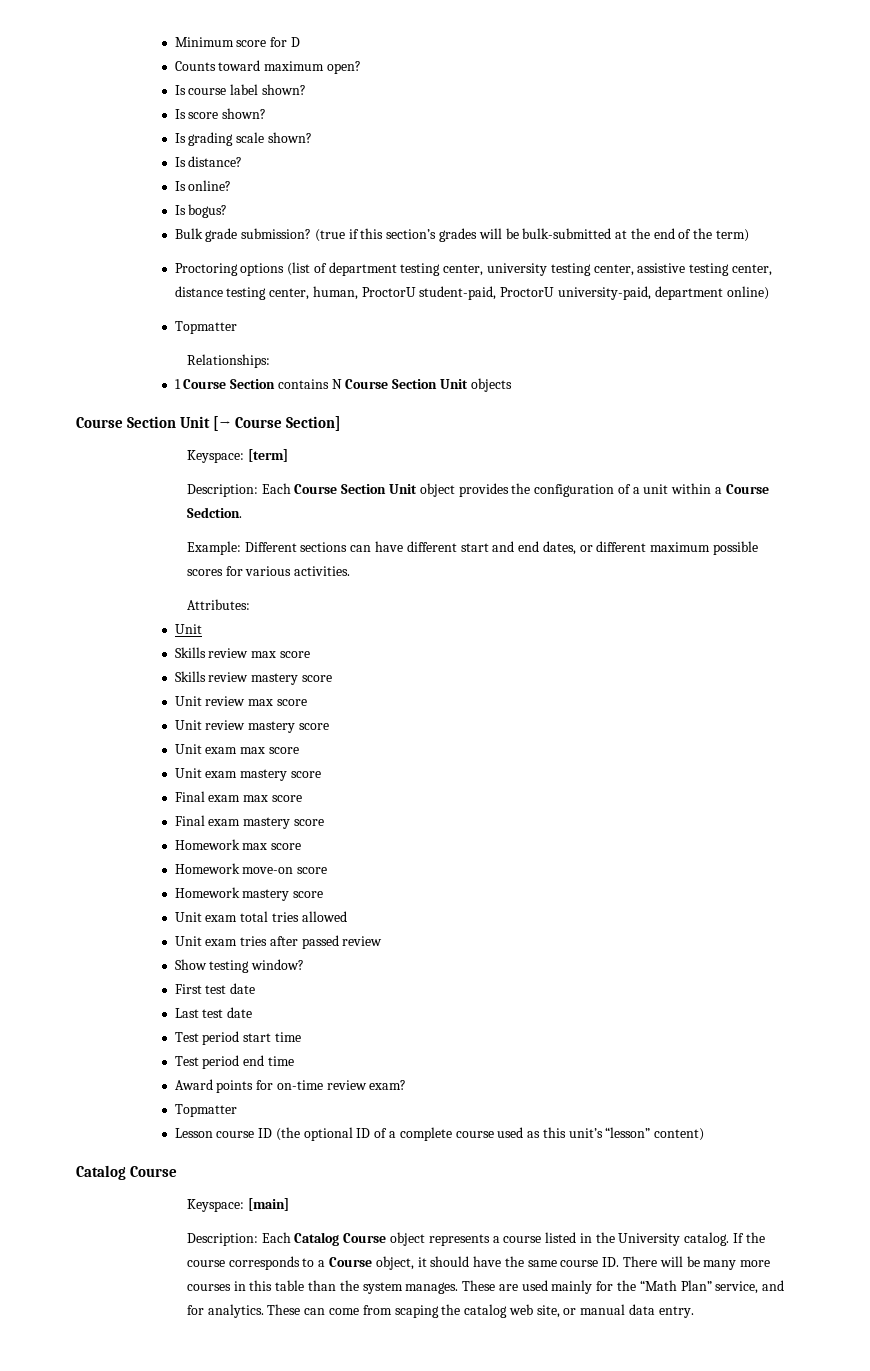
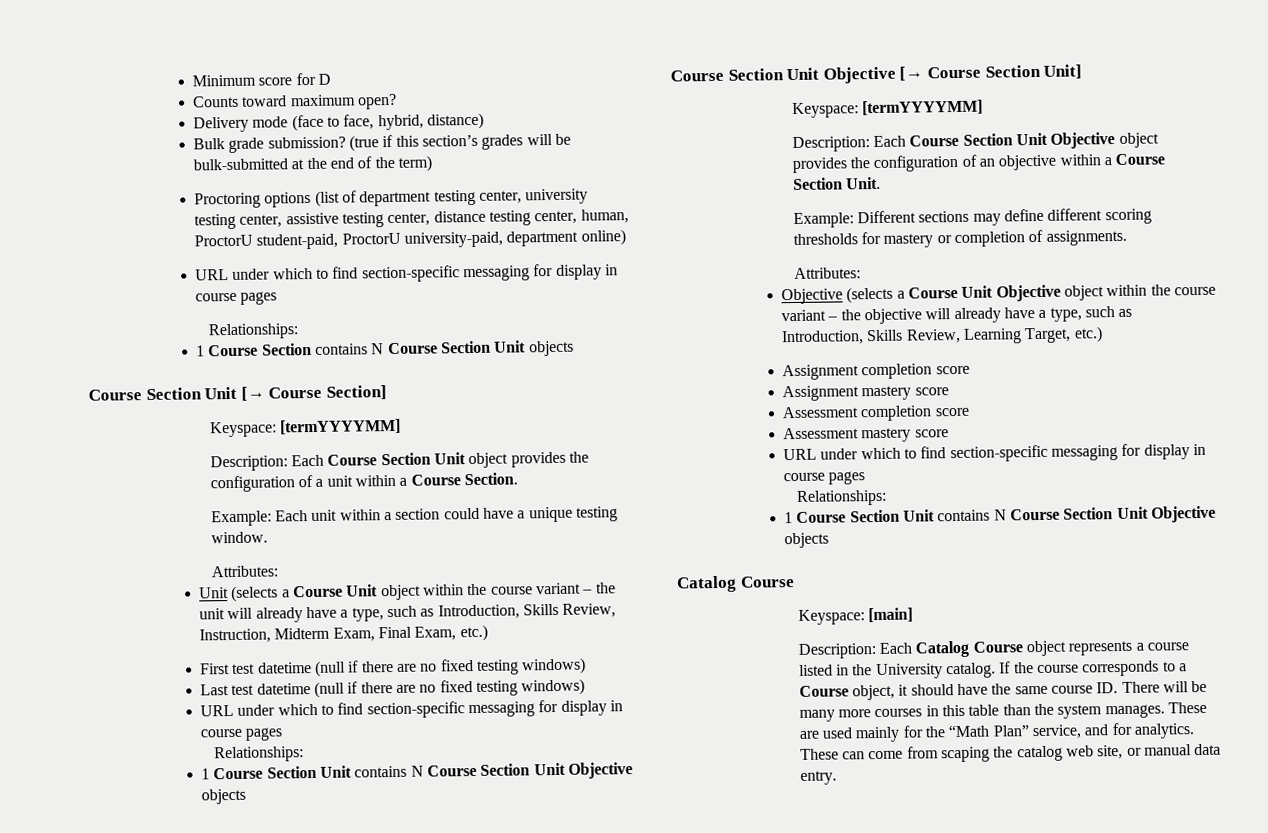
[174,84,306,95] [174,108,267,119] [174,132,312,146] [174,156,243,167] [174,180,232,191] [174,204,228,218] Is course label shown? // Is score shown? // Is grading scale shown? // Is distance? // Is online? // Is bogus? -> [193,112,485,133] Delivery mode (face to face, hybrid, distance)
[174,321,237,334] Topmatter -> [195,263,618,283] [195,291,278,305] URL under which to find section-specific messaging for display in course pages
[247,449,288,462] [term] -> [279,418,401,435] [termYYYYMM]
[186,507,242,518] [186,541,759,555] [186,566,351,576] [186,599,250,610] [174,624,202,634] [174,647,310,658] [174,671,332,685] [174,696,307,706] [174,720,329,733] [174,744,299,754] [174,768,321,781] [174,791,302,802] [174,815,324,829] [174,839,302,850] [174,863,328,874] [174,887,324,901] [174,911,347,922] [174,935,383,949] [174,959,305,973] [174,983,256,994] [174,1007,253,1018] [174,1031,301,1045] [174,1055,294,1069] [174,1079,407,1093] [174,1104,237,1117] [174,1127,705,1141] Sedction. // Example: Different sections can have different start and end dates, or different maximum possible scores for various activities. // Attributes: // Unit // Skills review max score // Skills review mastery score // Unit review max score // Unit review mastery score // Unit exam max score // Unit exam mastery score // Final exam max score // Final exam mastery score // Homework max score // Homework move-on score // Homework mastery score // Unit exam total tries allowed // Unit exam tries after passed review // Show testing window? // First test date // Last test date // Test period start time // Test period end time // Award points for on-time review exam? // Topmatter // Lesson course ID (the optional ID of a complete course used as this unit’s “lesson” content) -> [463,472,518,486] [210,506,618,527] [210,531,268,544] [210,565,278,578] [199,582,616,603] [199,603,617,623] [199,624,488,644] [200,657,587,677] [200,678,586,698] [200,699,623,719] [200,727,283,741] [213,746,304,763] [201,762,633,780] [201,788,247,805] [670,64,1083,84] [791,99,983,119] [791,132,1159,153] [791,153,1166,174] [792,176,881,191] [792,208,1152,229] [792,229,1127,248] [793,267,861,280] [781,284,1216,305] [781,306,1133,325] [781,326,1103,346] [782,363,970,381] [782,385,949,402] [782,405,970,422] [783,427,949,443] [783,443,1206,463] [783,471,866,485] [795,489,887,506] [784,505,1216,524] [784,532,830,549] Section. // Example: Each unit within a section could have a unique testing window. // Attributes: // Unit (selects a Course Unit object within the course variant – the unit will already have a type, such as Introduction, Skills Review, Instruction, Midterm Exam, Final Exam, etc.) // First test datetime (null if there are no fixed testing windows) // Last test datetime (null if there are no fixed testing windows) // URL under which to find section-specific messaging for display in course pages // Relationships: // 1 Course Section Unit contains N Course Section Unit Objective objects // Course Section Unit Objective [→ Course Section Unit] // Keyspace: [termYYYYMM] // Description: Each Course Section Unit Objective object provides the configuration of an objective within a Course Section Unit. // Example: Different sections may define different scoring thresholds for mastery or completion of assignments. // Attributes: // Objective (selects a Course Unit Objective object within the course variant – the objective will already have a type, such as Introduction, Skills Review, Learning Target, etc.) // Assignment completion score // Assignment mastery score // Assessment completion score // Assessment mastery score // URL under which to find section-specific messaging for display in course pages // Relationships: // 1 Course Section Unit contains N Course Section Unit Objective objects

